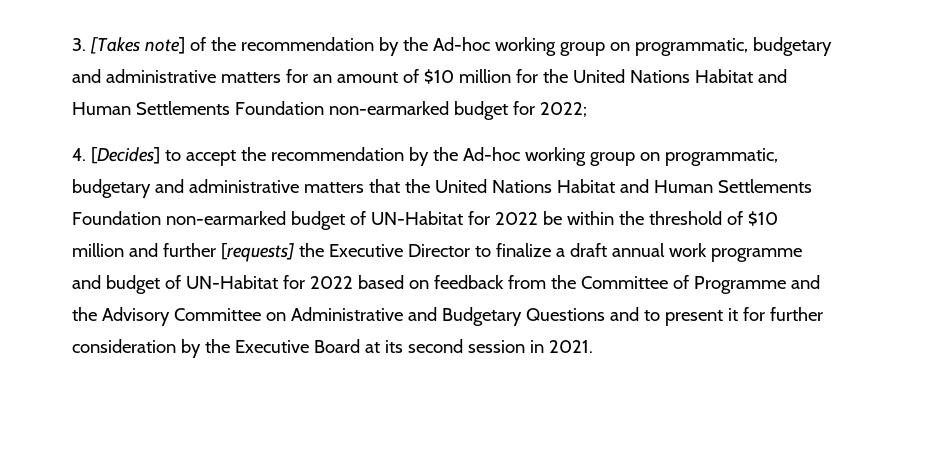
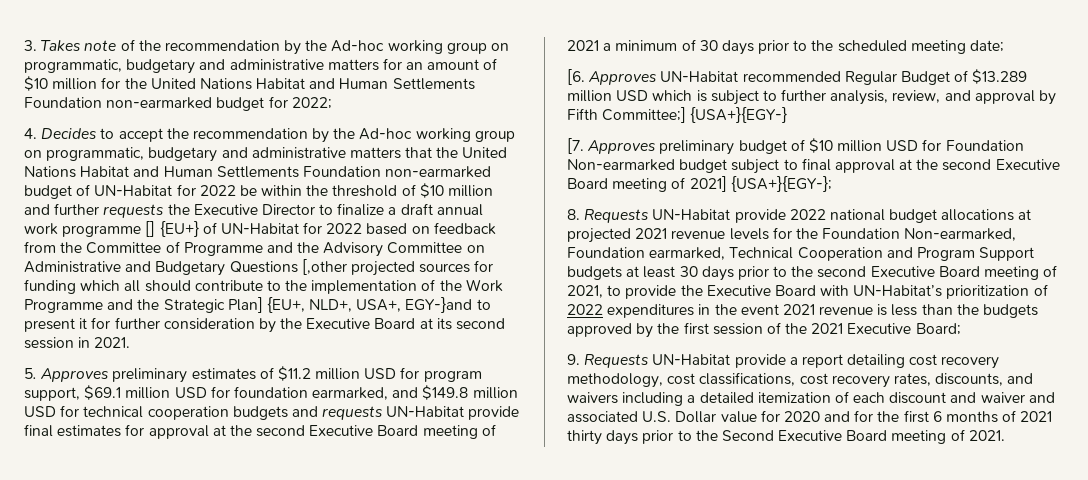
[89,37,185,54] [Takes note] -> [41,40,117,51] Takes note
[90,147,160,164] [Decides] -> [41,128,98,139] Decides
[220,243,294,262] [requests] -> [103,204,165,218] requests
[72,275,160,294] and budget -> [145,221,199,237] [] {EU+}
[609,307,639,321] and -> [301,259,494,276] [24,279,503,294] [24,297,473,313] [,other projected sources for funding which all should contribute to the implementation of the Work Programme and the Strategic Plan] {EU+, NLD+, USA+, EGY-}and
(593, 346) none -> [24,366,482,383] [24,385,518,401] [24,405,520,420] [24,424,496,439] [567,39,1005,55] [567,69,1028,85] [567,89,1057,105] [567,107,788,123] [567,138,1024,155] [567,158,1060,174] [567,176,832,192] [567,209,1032,223] [567,227,1017,243] [567,247,1035,261] [567,265,1058,281] [567,284,1048,299] [567,304,1039,318] [567,322,961,338] [567,354,1000,369] [567,372,1034,388] [567,391,1055,406] [567,410,1053,423] [567,429,1005,445] // 5. Approves preliminary estimates of $11.2 million USD for program support, $69.1 million USD for foundation earmarked, and $149.8 million USD for technical cooperation budgets and requests UN-Habitat provide final estimates for approval at the second Executive Board meeting of 2021 a minimum of 30 days prior to the scheduled meeting date; // [6. Approves UN-Habitat recommended Regular Budget of $13.289 million USD which is subject to further analysis, review, and approval by Fifth Committee;] {USA+}{EGY-} // [7. Approves preliminary budget of $10 million USD for Foundation Non-earmarked budget subject to final approval at the second Executive Board meeting of 2021] {USA+}{EGY-}; // 8. Requests UN-Habitat provide 2022 national budget allocations at projected 2021 revenue levels for the Foundation Non-earmarked, Foundation earmarked, Technical Cooperation and Program Support budgets at least 30 days prior to the second Executive Board meeting of 2021, to provide the Executive Board with UN-Habitat’s prioritization of 2022 expenditures in the event 2021 revenue is less than the budgets approved by the first session of the 2021 Executive Board; // 9. Requests UN-Habitat provide a report detailing cost recovery methodology, cost classifications, cost recovery rates, discounts, and waivers including a detailed itemization of each discount and waiver and associated U.S. Dollar value for 2020 and for the first 6 months of 2021 thirty days prior to the Second Executive Board meeting of 2021.

